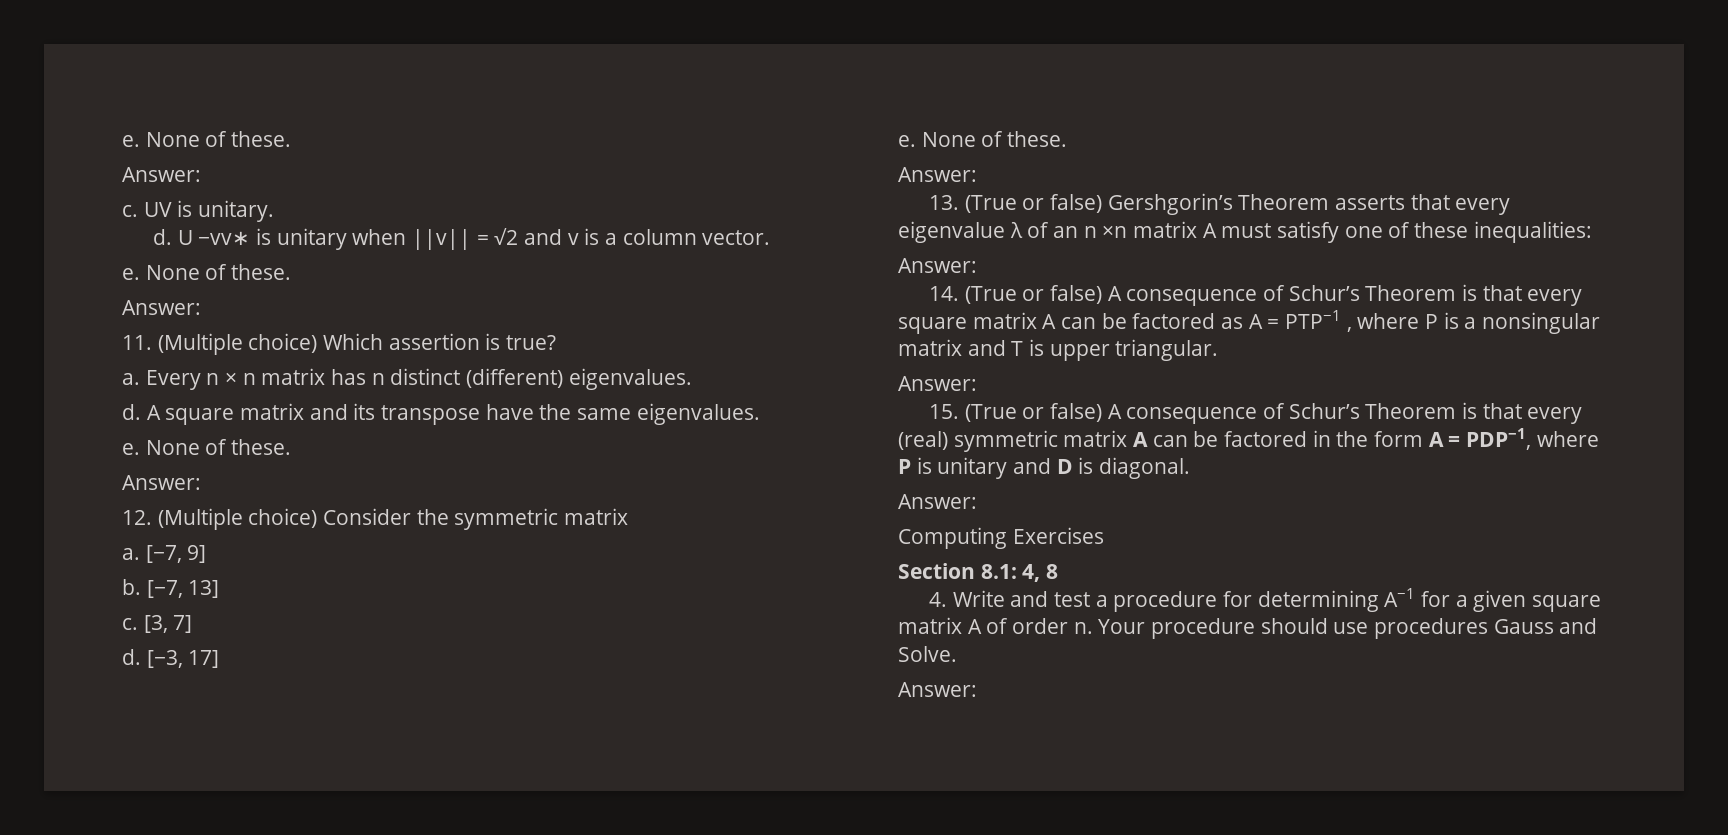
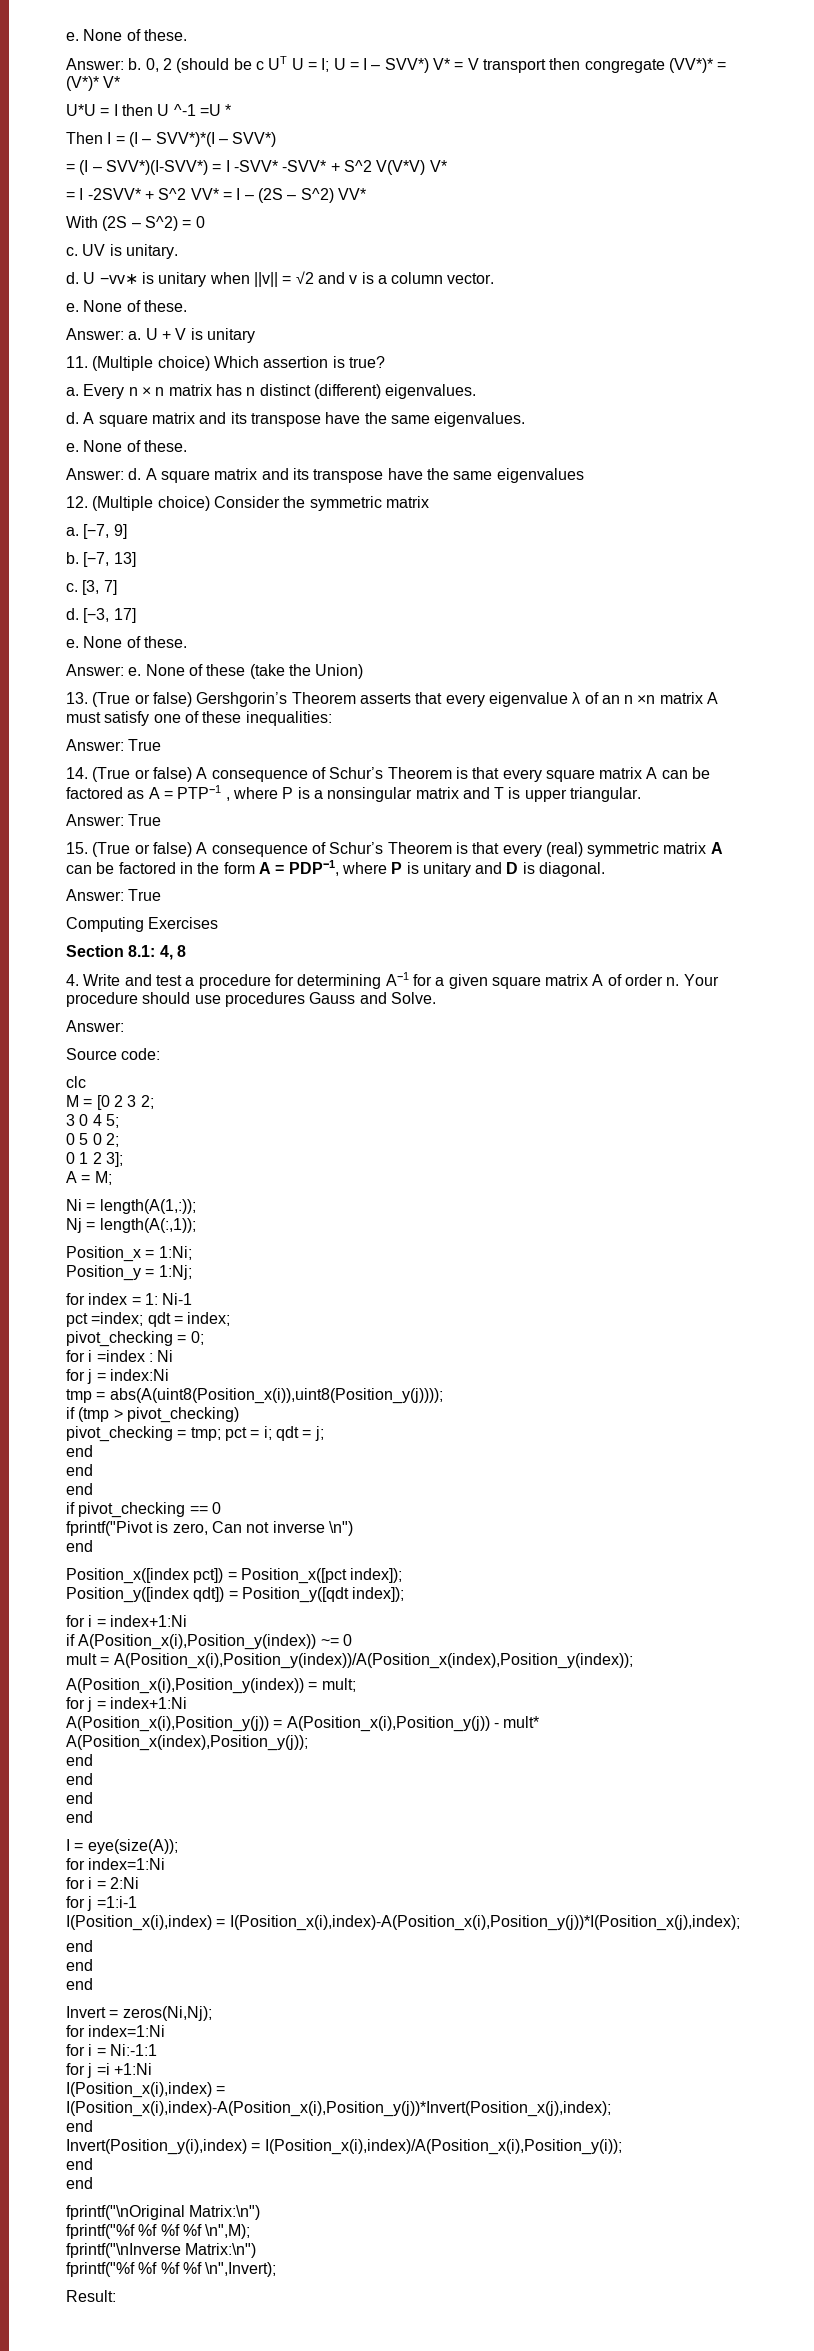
[122,131,292,147] [122,167,201,182] e. None of these. // Answer: -> [66,29,187,41] [66,56,727,73] [66,76,121,91] [66,104,232,116] [66,132,277,147] [66,160,447,175] [66,188,366,203] [66,216,205,231] e. None of these. // Answer: b. 0, 2 (should be c UT U = I; U = I – SVV*) V* = V transport then congregate (VV*)* = (V*)* V* // U*U = I then U ^-1 =U * // Then I = (I – SVV*)*(I – SVV*) // = (I – SVV*)(I-SVV*) = I -SVV* -SVV* + S^2 V(V*V) V* // = I -2SVV* + S^2 VV* = I – (2S – S^2) VV* // With (2S – S^2) = 0
(201, 307) none -> [128,328,255,343] a. U + V is unitary
(201, 482) none -> [128,468,584,483] d. A square matrix and its transpose have the same eigenvalues
(977, 174) none -> [128,664,364,679] e. None of these (take the Union)
(977, 265) none -> [128,739,162,751] True
(977, 383) none -> [128,814,162,826] True
(977, 501) none -> [128,889,162,901] True
(977, 689) none -> [66,1048,161,1060] [66,1076,86,1088] [66,1095,154,1110] [66,1114,119,1128] [66,1133,119,1147] [66,1152,123,1167] [66,1171,112,1185] [66,1199,196,1214] [66,1218,196,1233] [66,1246,192,1262] [66,1265,192,1281] [66,1293,193,1305] [66,1312,231,1327] [66,1331,204,1347] [66,1350,174,1362] [66,1369,169,1384] [66,1388,443,1404] [66,1407,239,1423] [66,1426,324,1442] [66,1445,93,1457] [66,1464,93,1476] [66,1483,93,1495] [66,1502,221,1518] [66,1521,353,1536] [66,1540,93,1552] [66,1568,403,1584] [66,1587,405,1603] [66,1615,187,1627] [66,1634,352,1650] [66,1653,633,1669] [66,1678,356,1694] [66,1697,187,1712] [66,1716,540,1732] [66,1735,308,1751] [66,1754,93,1766] [66,1773,93,1785] [66,1792,93,1804] [66,1811,93,1823] [66,1839,178,1854] [66,1858,166,1870] [66,1877,139,1889] [66,1896,137,1911] [66,1915,740,1931] [66,1940,93,1952] [66,1959,93,1971] [66,1978,93,1990] [66,2006,212,2021] [66,2025,166,2037] [66,2044,157,2056] [66,2063,152,2078] [66,2082,226,2098] [66,2101,611,2117] [66,2120,93,2132] [66,2139,622,2155] [66,2158,93,2170] [66,2177,93,2189] [66,2205,261,2220] [66,2224,251,2239] [66,2243,257,2258] [66,2262,277,2277] [66,2290,116,2302] // Source code: // clc // M = [0 2 3 2; // 3 0 4 5; // 0 5 0 2; // 0 1 2 3]; // A = M; // Ni = length(A(1,:)); // Nj = length(A(:,1)); // Position_x = 1:Ni; // Position_y = 1:Nj; // for index = 1: Ni-1 // pct =index; qdt = index; // pivot_checking = 0; // for i =index : Ni // for j = index:Ni // tmp = abs(A(uint8(Position_x(i)),uint8(Position_y(j)))); // if (tmp > pivot_checking) // pivot_checking = tmp; pct = i; qdt = j; // end // end // end // if pivot_checking == 0 // fprintf("Pivot is zero, Can not inverse \n") // end // Position_x([index pct]) = Position_x([pct index]); // Position_y([index qdt]) = Position_y([qdt index]); // for i = index+1:Ni // if A(Position_x(i),Position_y(index)) ~= 0 // mult = A(Position_x(i),Position_y(index))/A(Position_x(index),Position_y(index)); // A(Position_x(i),Position_y(index)) = mult; // for j = index+1:Ni // A(Position_x(i),Position_y(j)) = A(Position_x(i),Position_y(j)) - mult* A(Position_x(index),Position_y(j)); // end // end // end // end // I = eye(size(A)); // for index=1:Ni // for i = 2:Ni // for j =1:i-1 // I(Position_x(i),index) = I(Position_x(i),index)-A(Position_x(i),Position_y(j))*I(Position_x(j),index); // end // end // end // Invert = zeros(Ni,Nj); // for index=1:Ni // for i = Ni:-1:1 // for j =i +1:Ni // I(Position_x(i),index) = I(Position_x(i),index)-A(Position_x(i),Position_y(j))*Invert(Position_x(j),index); // end // Invert(Position_y(i),index) = I(Position_x(i),index)/A(Position_x(i),Position_y(i)); // end // end // fprintf("\nOriginal Matrix:\n") // fprintf("%f %f %f %f \n",M); // fprintf("\nInverse Matrix:\n") // fprintf("%f %f %f %f \n",Invert); // Result:

